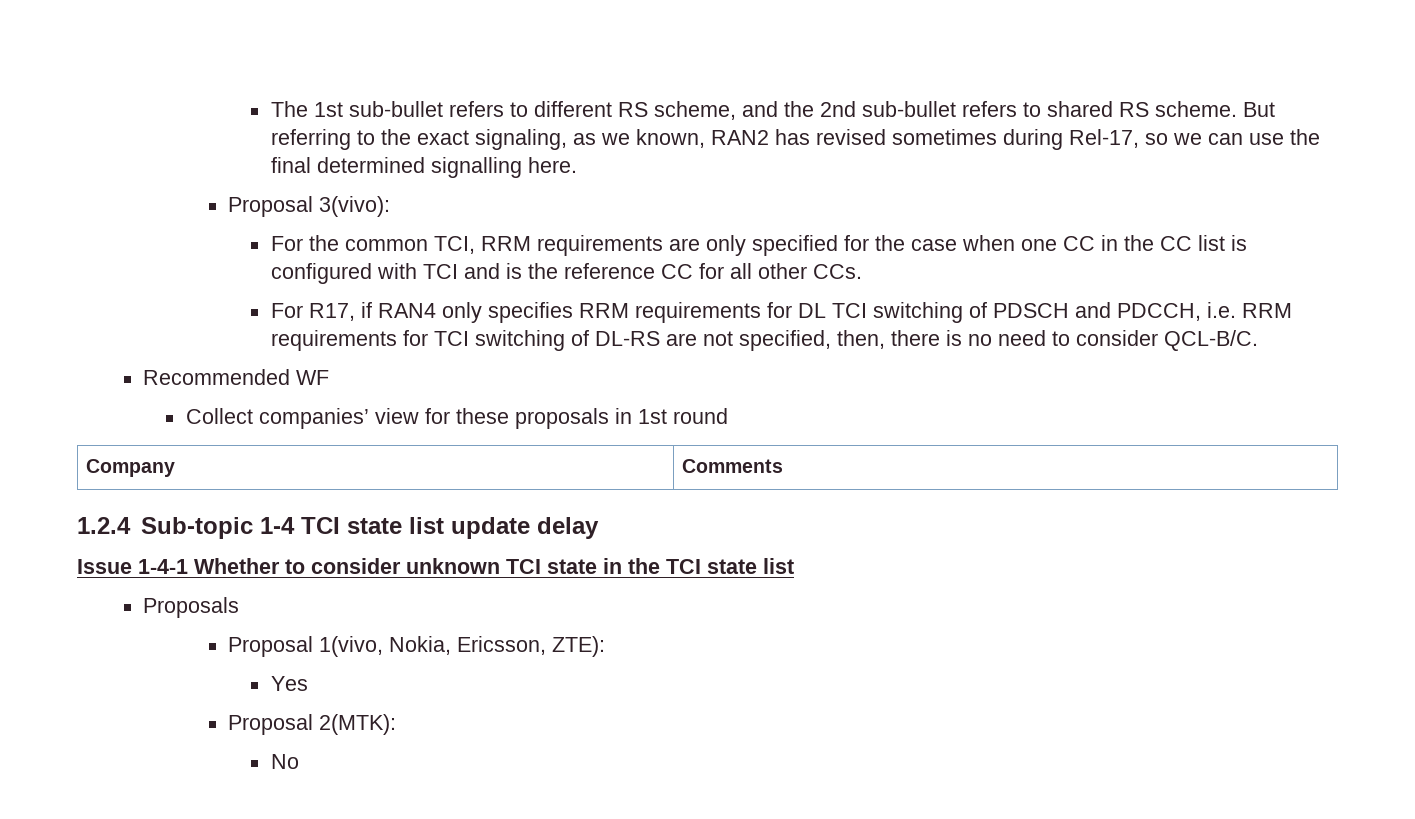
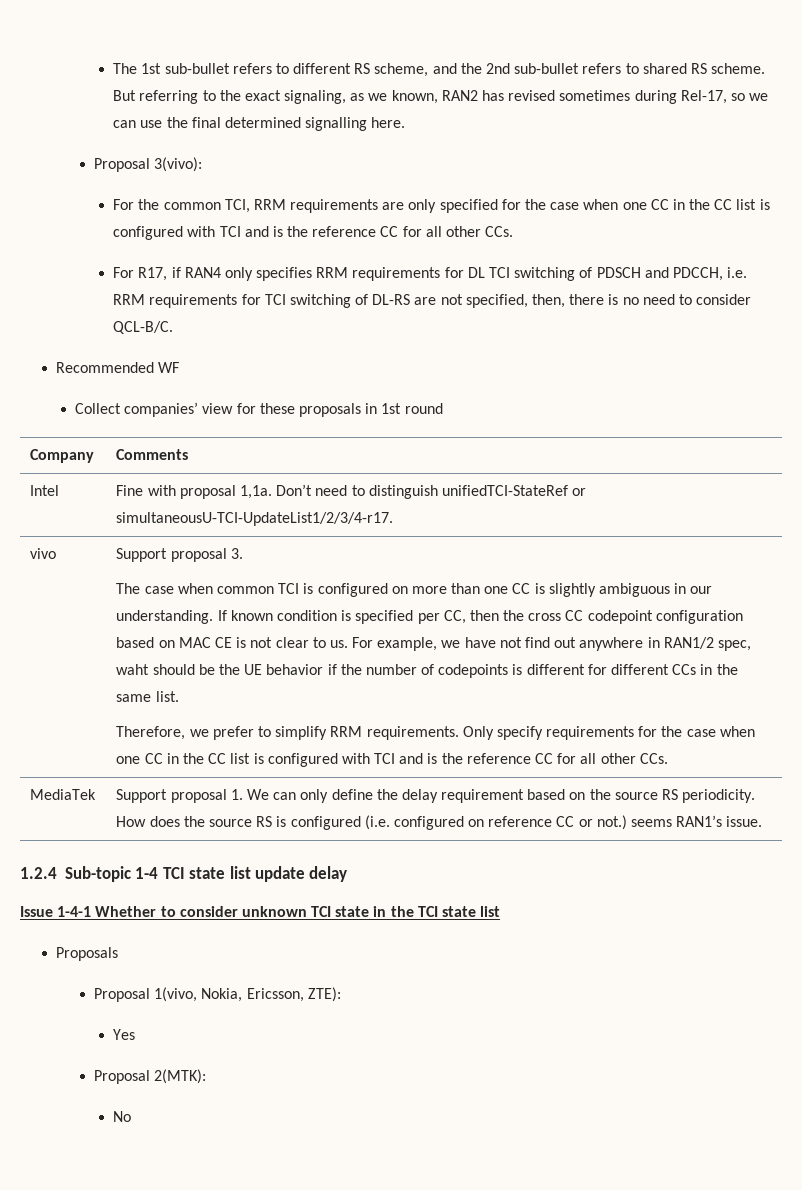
(783, 466) none -> [30,485,60,496] [116,484,587,499] [116,512,394,526] [30,548,57,559] [116,548,243,562] [116,583,713,597] [116,610,743,624] [116,637,751,651] [116,664,738,678] [116,691,179,702] [116,726,755,740] [116,753,668,767] [30,789,97,800] [116,789,756,803] [116,815,763,830] // Intel | Fine with proposal 1,1a. Don’t need to distinguish unifiedTCI-StateRef or simultaneousU-TCI-UpdateList1/2/3/4-r17. // vivo | Support proposal 3. // The case when common TCI is configured on more than one CC is slightly ambiguous in our understanding. If known condition is specified per CC, then the cross CC codepoint configuration based on MAC CE is not clear to us. For example, we have not find out anywhere in RAN1/2 spec, waht should be the UE behavior if the number of codepoints is different for different CCs in the same list. // Therefore, we prefer to simplify RRM requirements. Only specify requirements for the case when one CC in the CC list is configured with TCI and is the reference CC for all other CCs. // MediaTek | Support proposal 1. We can only define the delay requirement based on the source RS periodicity. How does the source RS is configured (i.e. configured on reference CC or not.) seems RAN1’s issue.

